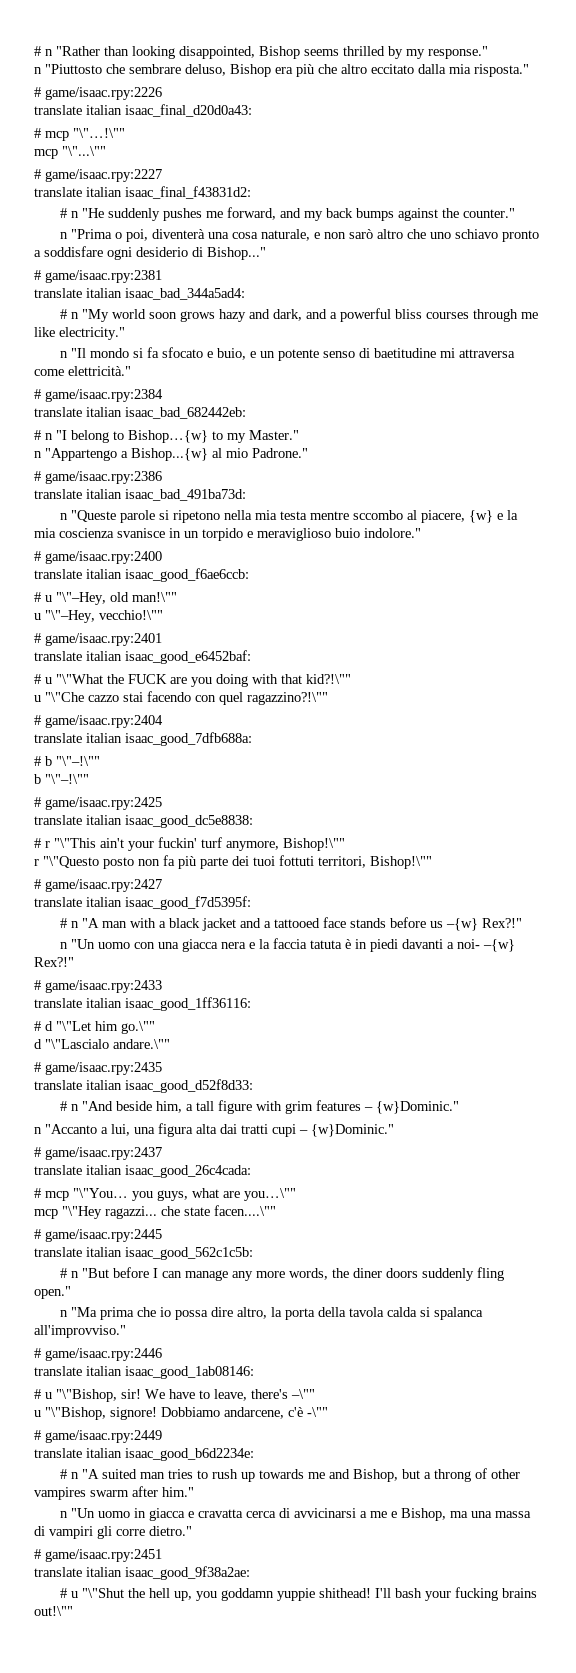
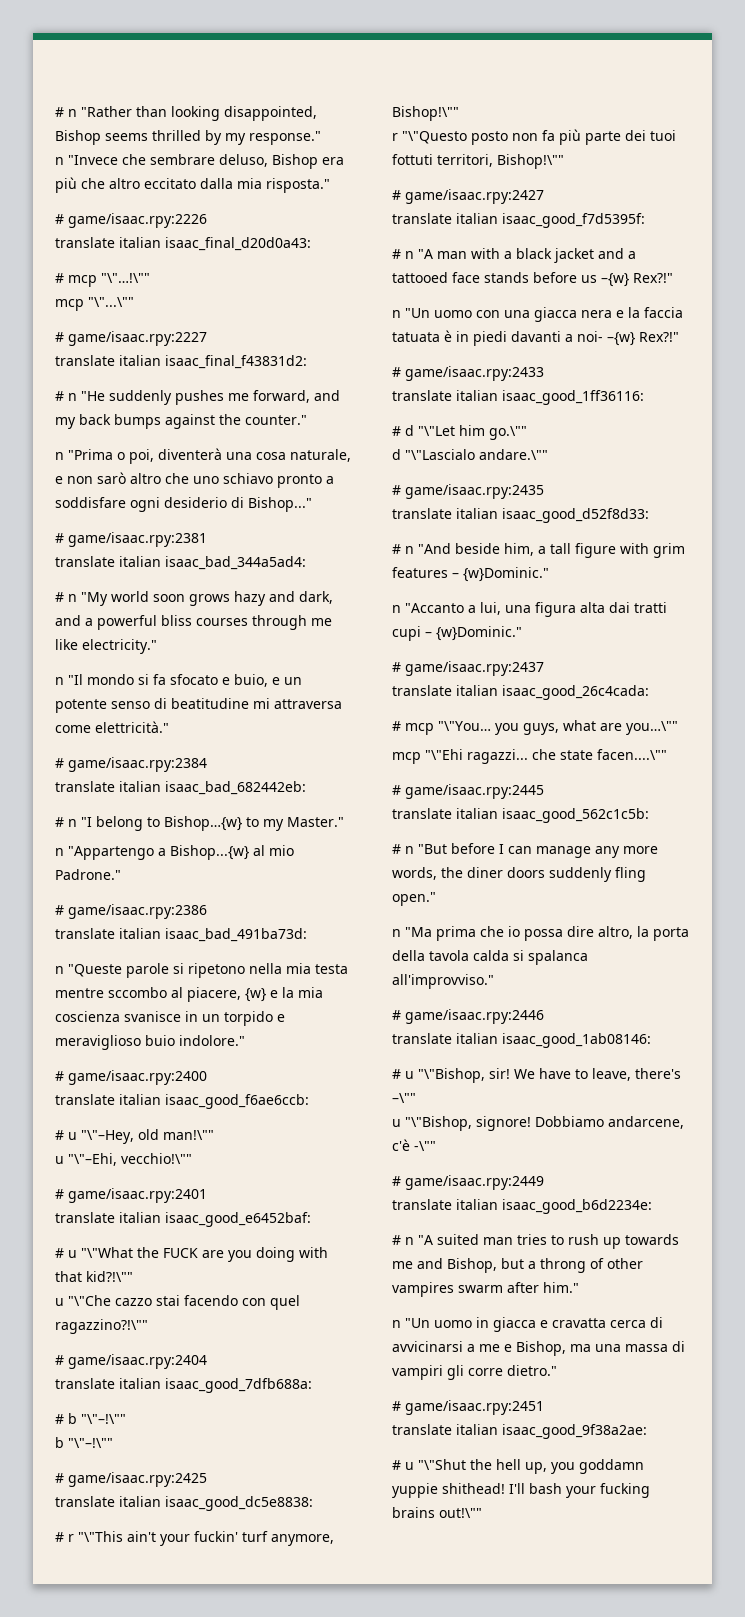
[45,64,102,74] "Piuttosto -> [68,155,118,165] "Invece
[374,348,437,358] baetitudine -> [171,698,249,709] beatitudine
[45,610,95,623] "\"–Hey, -> [68,1153,117,1166] "\"–Ehi,
[310,940,343,949] tatuta -> [392,332,440,342] tatuata
[62,1206,102,1219] "\"Hey -> [425,749,463,760] "\"Ehi

